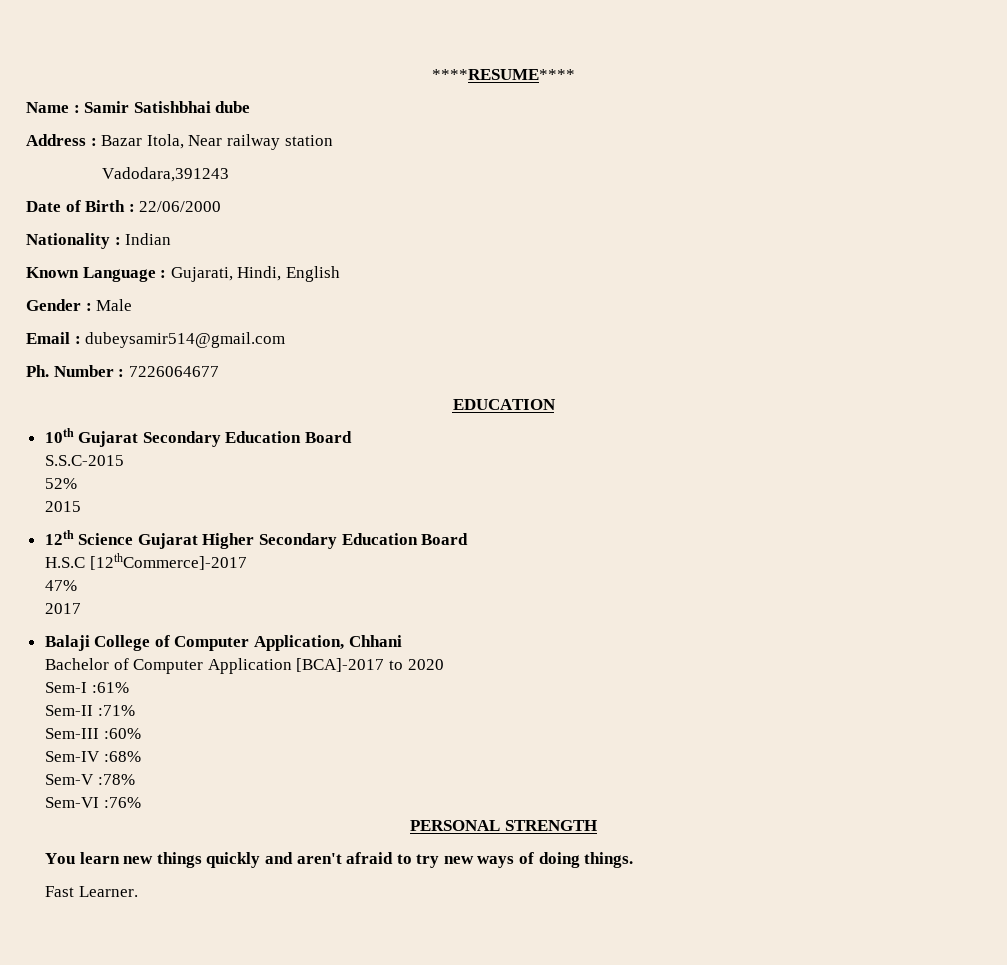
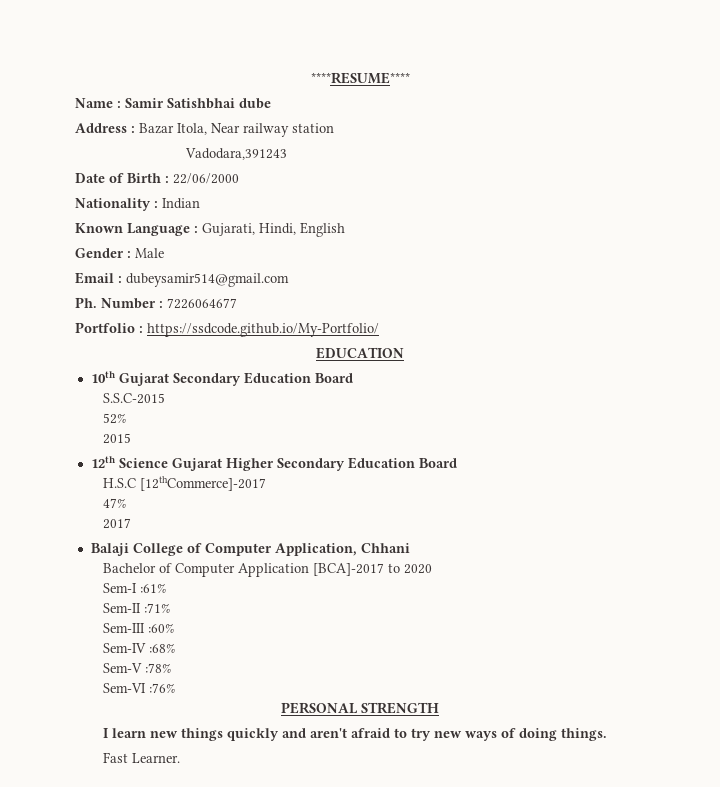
(219, 371) none -> [75,322,379,337] // Portfolio : https://ssdcode.github.io/My-Portfolio/
[44,853,75,864] You -> [102,728,109,738] I

